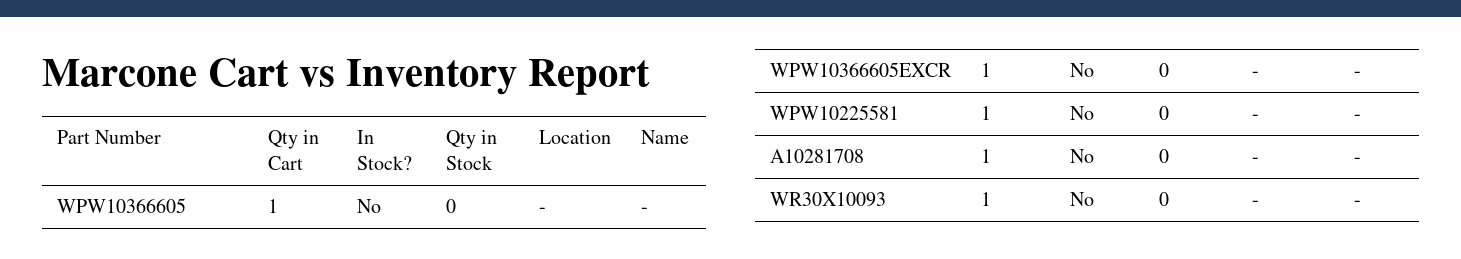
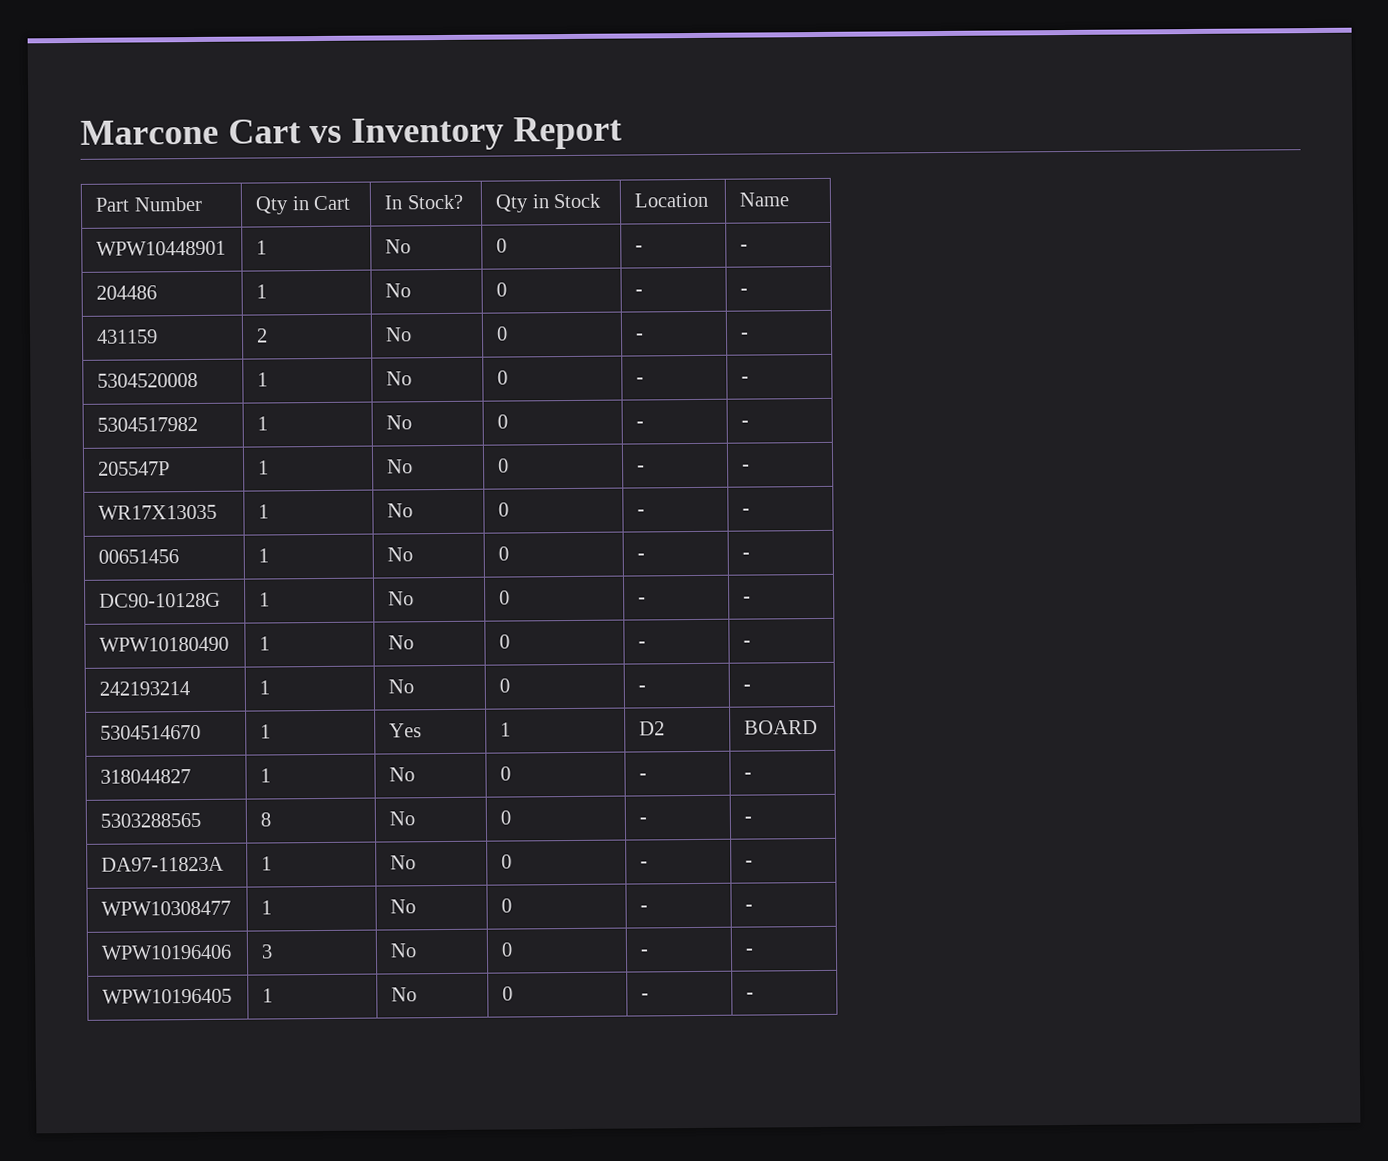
[56,198,186,213] [267,199,278,213] [356,199,381,213] [445,199,456,213] [538,207,546,213] [640,207,648,213] [769,62,952,77] [980,63,991,77] [1069,63,1094,77] [1158,63,1169,77] [1251,71,1259,77] [1353,71,1361,77] [769,105,899,120] [980,106,991,120] [1069,106,1094,120] [1158,106,1169,120] [1251,114,1259,120] [1353,114,1361,120] [769,149,864,163] [980,149,991,163] [1069,149,1094,163] [1158,149,1169,163] [1251,157,1259,163] [1353,157,1361,163] [769,192,886,207] [980,192,991,206] [1069,192,1094,206] [1158,192,1169,206] [1251,200,1259,206] [1353,200,1361,206] WPW10366605 | 1 | No | 0 | - | - // WPW10366605EXCR | 1 | No | 0 | - | - // WPW10225581 | 1 | No | 0 | - | - // A10281708 | 1 | No | 0 | - | - // WR30X10093 | 1 | No | 0 | - | - -> [96,240,227,256] [256,240,268,255] [385,239,412,254] [496,238,508,253] [635,245,644,252] [740,244,749,251] [96,285,158,300] [256,284,268,299] [385,283,412,298] [496,282,508,297] [635,289,644,296] [740,288,749,295] [96,329,159,344] [256,328,269,343] [385,327,413,342] [496,326,509,341] [636,333,645,340] [741,332,750,339] [97,372,199,388] [257,372,269,387] [386,371,413,386] [497,370,509,385] [636,377,645,384] [741,376,750,383] [97,416,199,432] [257,416,269,431] [386,415,413,430] [497,414,509,429] [636,421,645,428] [741,420,750,427] [98,461,171,476] [258,460,270,475] [387,459,414,474] [498,458,510,473] [637,465,646,472] [742,464,751,471] [98,504,218,520] [258,504,270,519] [387,503,414,518] [498,502,510,517] [637,509,646,516] [742,508,751,515] [98,549,180,564] [258,548,270,563] [387,547,414,562] [498,546,510,561] [637,553,646,560] [742,552,751,559] [99,592,222,608] [259,592,271,607] [388,591,415,606] [499,590,511,605] [638,597,647,604] [743,596,752,603] [99,636,230,652] [259,636,271,651] [388,635,415,650] [499,634,511,649] [638,641,647,648] [743,640,752,647] [99,681,191,696] [259,680,271,695] [388,679,415,694] [499,678,511,693] [638,685,647,692] [743,684,752,691] [100,724,202,740] [260,724,272,739] [389,723,423,738] [500,722,512,737] [639,721,666,736] [744,720,819,735] [100,769,192,784] [260,768,272,783] [389,767,416,782] [500,766,512,781] [639,773,648,780] [744,772,753,779] [100,812,202,828] [260,812,272,827] [389,811,416,826] [500,810,512,825] [639,817,648,824] [744,816,753,823] [101,856,225,872] [261,856,273,871] [390,855,417,870] [501,854,513,869] [640,861,649,868] [745,860,754,867] [101,900,232,916] [261,900,273,915] [390,899,417,914] [501,898,513,913] [640,905,649,912] [745,904,754,911] [101,944,233,960] [261,944,274,959] [390,943,418,958] [501,942,514,957] [640,949,650,956] [745,948,755,955] [102,988,233,1004] [262,988,274,1003] [391,987,418,1002] [502,986,514,1001] [641,993,650,1000] [746,992,755,999] WPW10448901 | 1 | No | 0 | - | - // 204486 | 1 | No | 0 | - | - // 431159 | 2 | No | 0 | - | - // 5304520008 | 1 | No | 0 | - | - // 5304517982 | 1 | No | 0 | - | - // 205547P | 1 | No | 0 | - | - // WR17X13035 | 1 | No | 0 | - | - // 00651456 | 1 | No | 0 | - | - // DC90-10128G | 1 | No | 0 | - | - // WPW10180490 | 1 | No | 0 | - | - // 242193214 | 1 | No | 0 | - | - // 5304514670 | 1 | Yes | 1 | D2 | BOARD // 318044827 | 1 | No | 0 | - | - // 5303288565 | 8 | No | 0 | - | - // DA97-11823A | 1 | No | 0 | - | - // WPW10308477 | 1 | No | 0 | - | - // WPW10196406 | 3 | No | 0 | - | - // WPW10196405 | 1 | No | 0 | - | -

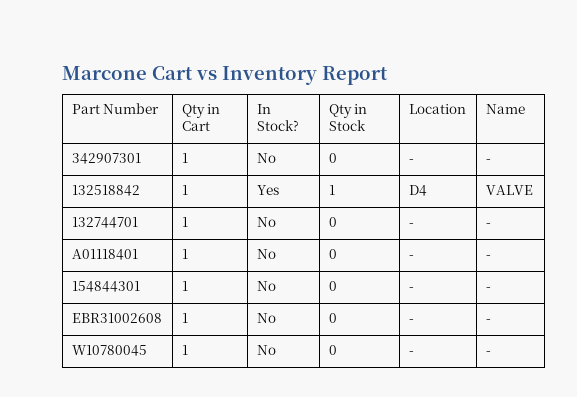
[96,240,227,256] [256,240,268,255] [385,239,412,254] [496,238,508,253] [635,245,644,252] [740,244,749,251] [96,285,158,300] [256,284,268,299] [385,283,412,298] [496,282,508,297] [635,289,644,296] [740,288,749,295] [96,329,159,344] [256,328,269,343] [385,327,413,342] [496,326,509,341] [636,333,645,340] [741,332,750,339] [97,372,199,388] [257,372,269,387] [386,371,413,386] [497,370,509,385] [636,377,645,384] [741,376,750,383] [97,416,199,432] [257,416,269,431] [386,415,413,430] [497,414,509,429] [636,421,645,428] [741,420,750,427] [98,461,171,476] [258,460,270,475] [387,459,414,474] [498,458,510,473] [637,465,646,472] [742,464,751,471] [98,504,218,520] [258,504,270,519] [387,503,414,518] [498,502,510,517] [637,509,646,516] [742,508,751,515] [98,549,180,564] [258,548,270,563] [387,547,414,562] [498,546,510,561] [637,553,646,560] [742,552,751,559] [99,592,222,608] [259,592,271,607] [388,591,415,606] [499,590,511,605] [638,597,647,604] [743,596,752,603] [99,636,230,652] [259,636,271,651] [388,635,415,650] [499,634,511,649] [638,641,647,648] [743,640,752,647] [99,681,191,696] [259,680,271,695] [388,679,415,694] [499,678,511,693] [638,685,647,692] [743,684,752,691] [100,724,202,740] [260,724,272,739] [389,723,423,738] [500,722,512,737] [639,721,666,736] [744,720,819,735] [100,769,192,784] [260,768,272,783] [389,767,416,782] [500,766,512,781] [639,773,648,780] [744,772,753,779] [100,812,202,828] [260,812,272,827] [389,811,416,826] [500,810,512,825] [639,817,648,824] [744,816,753,823] [101,856,225,872] [261,856,273,871] [390,855,417,870] [501,854,513,869] [640,861,649,868] [745,860,754,867] [101,900,232,916] [261,900,273,915] [390,899,417,914] [501,898,513,913] [640,905,649,912] [745,904,754,911] [101,944,233,960] [261,944,274,959] [390,943,418,958] [501,942,514,957] [640,949,650,956] [745,948,755,955] [102,988,233,1004] [262,988,274,1003] [391,987,418,1002] [502,986,514,1001] [641,993,650,1000] [746,992,755,999] WPW10448901 | 1 | No | 0 | - | - // 204486 | 1 | No | 0 | - | - // 431159 | 2 | No | 0 | - | - // 5304520008 | 1 | No | 0 | - | - // 5304517982 | 1 | No | 0 | - | - // 205547P | 1 | No | 0 | - | - // WR17X13035 | 1 | No | 0 | - | - // 00651456 | 1 | No | 0 | - | - // DC90-10128G | 1 | No | 0 | - | - // WPW10180490 | 1 | No | 0 | - | - // 242193214 | 1 | No | 0 | - | - // 5304514670 | 1 | Yes | 1 | D2 | BOARD // 318044827 | 1 | No | 0 | - | - // 5303288565 | 8 | No | 0 | - | - // DA97-11823A | 1 | No | 0 | - | - // WPW10308477 | 1 | No | 0 | - | - // WPW10196406 | 3 | No | 0 | - | - // WPW10196405 | 1 | No | 0 | - | - -> [71,153,141,164] [181,153,188,163] [256,153,276,163] [328,153,337,163] [408,159,414,163] [485,159,491,163] [71,185,140,196] [181,185,188,195] [256,185,279,195] [328,185,335,195] [408,185,427,196] [485,185,533,195] [71,217,138,228] [181,217,188,227] [256,217,276,227] [328,217,337,227] [408,223,414,227] [485,223,491,227] [71,249,138,260] [181,249,188,259] [256,249,276,259] [328,249,337,259] [408,255,414,259] [485,255,491,259] [71,281,140,292] [181,281,188,291] [256,281,276,291] [328,281,337,291] [408,287,414,291] [485,287,491,291] [71,313,162,323] [181,313,188,323] [256,313,276,323] [328,313,337,323] [408,319,414,323] [485,319,491,323] [71,345,147,356] [181,345,188,355] [256,345,276,355] [328,345,337,355] [408,351,414,355] [485,351,491,355] 342907301 | 1 | No | 0 | - | - // 132518842 | 1 | Yes | 1 | D4 | VALVE // 132744701 | 1 | No | 0 | - | - // A01118401 | 1 | No | 0 | - | - // 154844301 | 1 | No | 0 | - | - // EBR31002608 | 1 | No | 0 | - | - // W10780045 | 1 | No | 0 | - | -

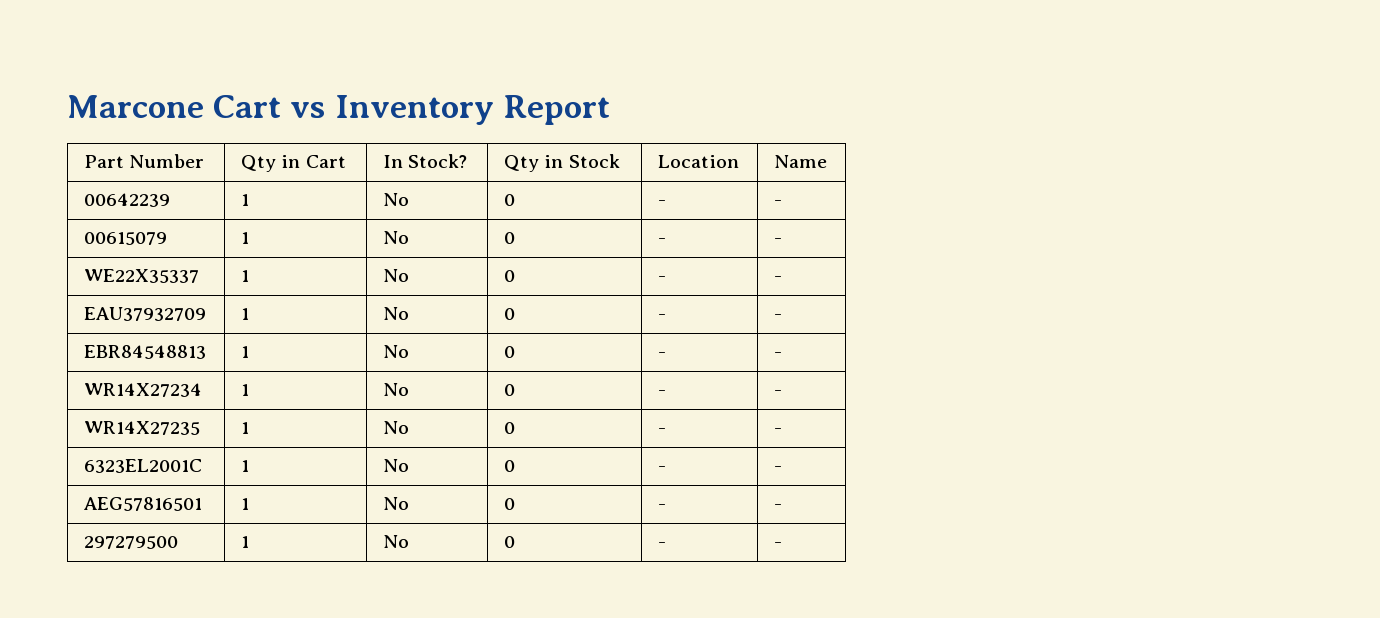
[71,153,141,164] [181,153,188,163] [256,153,276,163] [328,153,337,163] [408,159,414,163] [485,159,491,163] [71,185,140,196] [181,185,188,195] [256,185,279,195] [328,185,335,195] [408,185,427,196] [485,185,533,195] [71,217,138,228] [181,217,188,227] [256,217,276,227] [328,217,337,227] [408,223,414,227] [485,223,491,227] [71,249,138,260] [181,249,188,259] [256,249,276,259] [328,249,337,259] [408,255,414,259] [485,255,491,259] [71,281,140,292] [181,281,188,291] [256,281,276,291] [328,281,337,291] [408,287,414,291] [485,287,491,291] [71,313,162,323] [181,313,188,323] [256,313,276,323] [328,313,337,323] [408,319,414,323] [485,319,491,323] [71,345,147,356] [181,345,188,355] [256,345,276,355] [328,345,337,355] [408,351,414,355] [485,351,491,355] 342907301 | 1 | No | 0 | - | - // 132518842 | 1 | Yes | 1 | D4 | VALVE // 132744701 | 1 | No | 0 | - | - // A01118401 | 1 | No | 0 | - | - // 154844301 | 1 | No | 0 | - | - // EBR31002608 | 1 | No | 0 | - | - // W10780045 | 1 | No | 0 | - | - -> [84,193,171,207] [241,194,250,206] [383,193,410,206] [504,194,516,206] [658,200,667,206] [774,200,783,206] [84,232,168,245] [241,232,250,244] [383,231,410,244] [504,232,516,244] [658,238,667,244] [774,238,783,244] [84,269,200,283] [241,270,250,282] [383,269,410,282] [504,270,516,282] [658,276,667,282] [774,276,783,282] [84,307,207,321] [241,308,250,320] [383,307,410,320] [504,308,516,320] [658,314,667,320] [774,314,783,320] [84,345,207,359] [241,346,250,358] [383,345,410,358] [504,346,516,358] [658,352,667,358] [774,352,783,358] [84,383,203,397] [241,384,250,396] [383,383,410,396] [504,384,516,396] [658,390,667,396] [774,390,783,396] [84,421,201,435] [241,422,250,434] [383,421,410,434] [504,422,516,434] [658,428,667,434] [774,428,783,434] [84,459,203,473] [241,460,250,472] [383,459,410,472] [504,460,516,472] [658,466,667,472] [774,466,783,472] [84,497,203,511] [241,498,250,510] [383,497,410,510] [504,498,516,510] [658,504,667,510] [774,504,783,510] [84,536,179,549] [241,536,250,548] [383,535,410,548] [504,536,516,548] [658,542,667,548] [774,542,783,548] 00642239 | 1 | No | 0 | - | - // 00615079 | 1 | No | 0 | - | - // WE22X35337 | 1 | No | 0 | - | - // EAU37932709 | 1 | No | 0 | - | - // EBR84548813 | 1 | No | 0 | - | - // WR14X27234 | 1 | No | 0 | - | - // WR14X27235 | 1 | No | 0 | - | - // 6323EL2001C | 1 | No | 0 | - | - // AEG57816501 | 1 | No | 0 | - | - // 297279500 | 1 | No | 0 | - | -

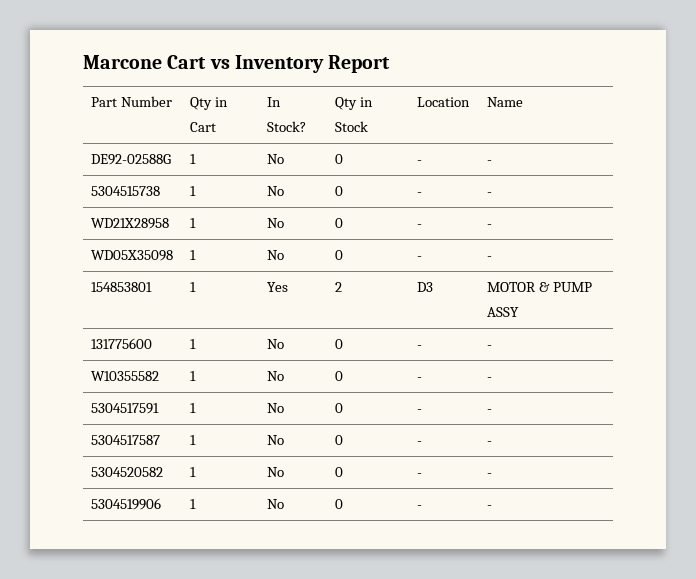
[84,193,171,207] [241,194,250,206] [383,193,410,206] [504,194,516,206] [658,200,667,206] [774,200,783,206] [84,232,168,245] [241,232,250,244] [383,231,410,244] [504,232,516,244] [658,238,667,244] [774,238,783,244] [84,269,200,283] [241,270,250,282] [383,269,410,282] [504,270,516,282] [658,276,667,282] [774,276,783,282] [84,307,207,321] [241,308,250,320] [383,307,410,320] [504,308,516,320] [658,314,667,320] [774,314,783,320] [84,345,207,359] [241,346,250,358] [383,345,410,358] [504,346,516,358] [658,352,667,358] [774,352,783,358] [84,383,203,397] [241,384,250,396] [383,383,410,396] [504,384,516,396] [658,390,667,396] [774,390,783,396] [84,421,201,435] [241,422,250,434] [383,421,410,434] [504,422,516,434] [658,428,667,434] [774,428,783,434] [84,459,203,473] [241,460,250,472] [383,459,410,472] [504,460,516,472] [658,466,667,472] [774,466,783,472] [84,497,203,511] [241,498,250,510] [383,497,410,510] [504,498,516,510] [658,504,667,510] [774,504,783,510] [84,536,179,549] 00642239 | 1 | No | 0 | - | - // 00615079 | 1 | No | 0 | - | - // WE22X35337 | 1 | No | 0 | - | - // EAU37932709 | 1 | No | 0 | - | - // EBR84548813 | 1 | No | 0 | - | - // WR14X27234 | 1 | No | 0 | - | - // WR14X27235 | 1 | No | 0 | - | - // 6323EL2001C | 1 | No | 0 | - | - // AEG57816501 | 1 | No | 0 | - | - // 297279500 -> [91,154,172,165] [190,154,197,164] [267,154,285,164] [335,154,344,164] [417,160,423,164] [487,160,493,164] [91,186,161,196] [190,186,197,196] [267,186,285,196] [335,186,344,196] [417,192,423,196] [487,192,493,196] [91,218,170,229] [190,218,197,228] [267,218,285,228] [335,218,344,228] [417,224,423,228] [487,224,493,228] [91,250,174,261] [190,250,197,260] [267,250,285,260] [335,250,344,260] [417,256,423,260] [487,256,493,260] [91,282,153,292] [190,282,197,292] [267,282,289,292] [335,282,343,292] [417,282,434,292] [487,282,592,292] [487,307,520,317] [91,338,153,349] [190,339,197,349] [267,339,285,349] [335,339,344,349] [417,345,423,349] [487,345,493,349] [91,371,160,381] [190,371,197,381] [267,371,285,381] [335,371,344,381] [417,377,423,381] [487,377,493,381] [91,403,160,414] [190,403,197,413] [267,403,285,413] [335,403,344,413] [417,409,423,413] [487,409,493,413] [91,435,161,445] [190,435,197,445] [267,435,285,445] [335,435,344,445] [417,441,423,445] [487,441,493,445] [91,467,164,477] [190,467,197,477] [267,467,285,477] [335,467,344,477] [417,473,423,477] [487,473,493,477] [91,498,162,510] DE92-02588G | 1 | No | 0 | - | - // 5304515738 | 1 | No | 0 | - | - // WD21X28958 | 1 | No | 0 | - | - // WD05X35098 | 1 | No | 0 | - | - // 154853801 | 1 | Yes | 2 | D3 | MOTOR & PUMP ASSY // 131775600 | 1 | No | 0 | - | - // W10355582 | 1 | No | 0 | - | - // 5304517591 | 1 | No | 0 | - | - // 5304517587 | 1 | No | 0 | - | - // 5304520582 | 1 | No | 0 | - | - // 5304519906

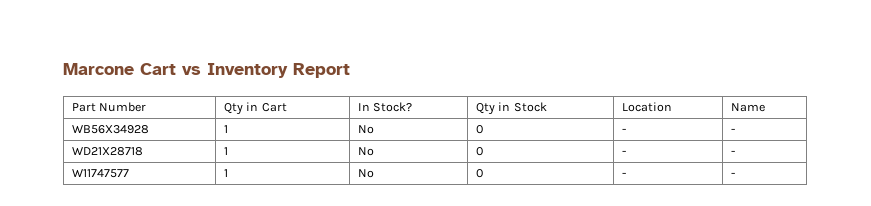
[91,154,172,165] [190,154,197,164] [267,154,285,164] [335,154,344,164] [417,160,423,164] [487,160,493,164] [91,186,161,196] [190,186,197,196] [267,186,285,196] [335,186,344,196] [417,192,423,196] [487,192,493,196] [91,218,170,229] [190,218,197,228] [267,218,285,228] [335,218,344,228] [417,224,423,228] [487,224,493,228] [91,250,174,261] [190,250,197,260] [267,250,285,260] [335,250,344,260] [417,256,423,260] [487,256,493,260] [91,282,153,292] [190,282,197,292] [267,282,289,292] [335,282,343,292] [417,282,434,292] [487,282,592,292] [487,307,520,317] [91,338,153,349] [190,339,197,349] [267,339,285,349] [335,339,344,349] [417,345,423,349] [487,345,493,349] [91,371,160,381] [190,371,197,381] [267,371,285,381] [335,371,344,381] [417,377,423,381] [487,377,493,381] [91,403,160,414] [190,403,197,413] [267,403,285,413] [335,403,344,413] [417,409,423,413] [487,409,493,413] [91,435,161,445] [190,435,197,445] [267,435,285,445] [335,435,344,445] [417,441,423,445] [487,441,493,445] [91,467,164,477] [190,467,197,477] [267,467,285,477] [335,467,344,477] [417,473,423,477] [487,473,493,477] [91,498,162,510] [190,499,197,509] [267,499,285,509] [335,499,344,509] [417,505,423,509] [487,505,493,509] DE92-02588G | 1 | No | 0 | - | - // 5304515738 | 1 | No | 0 | - | - // WD21X28958 | 1 | No | 0 | - | - // WD05X35098 | 1 | No | 0 | - | - // 154853801 | 1 | Yes | 2 | D3 | MOTOR & PUMP ASSY // 131775600 | 1 | No | 0 | - | - // W10355582 | 1 | No | 0 | - | - // 5304517591 | 1 | No | 0 | - | - // 5304517587 | 1 | No | 0 | - | - // 5304520582 | 1 | No | 0 | - | - // 5304519906 | 1 | No | 0 | - | - -> [71,125,149,134] [223,125,228,133] [357,125,374,134] [475,125,483,134] [621,128,626,133] [730,128,735,133] [71,147,143,156] [223,147,228,155] [357,147,374,156] [475,147,483,156] [621,150,626,155] [730,150,735,155] [71,169,129,178] [223,169,228,177] [357,169,374,178] [475,169,483,178] [621,172,626,177] [730,172,735,177] WB56X34928 | 1 | No | 0 | - | - // WD21X28718 | 1 | No | 0 | - | - // W11747577 | 1 | No | 0 | - | -

